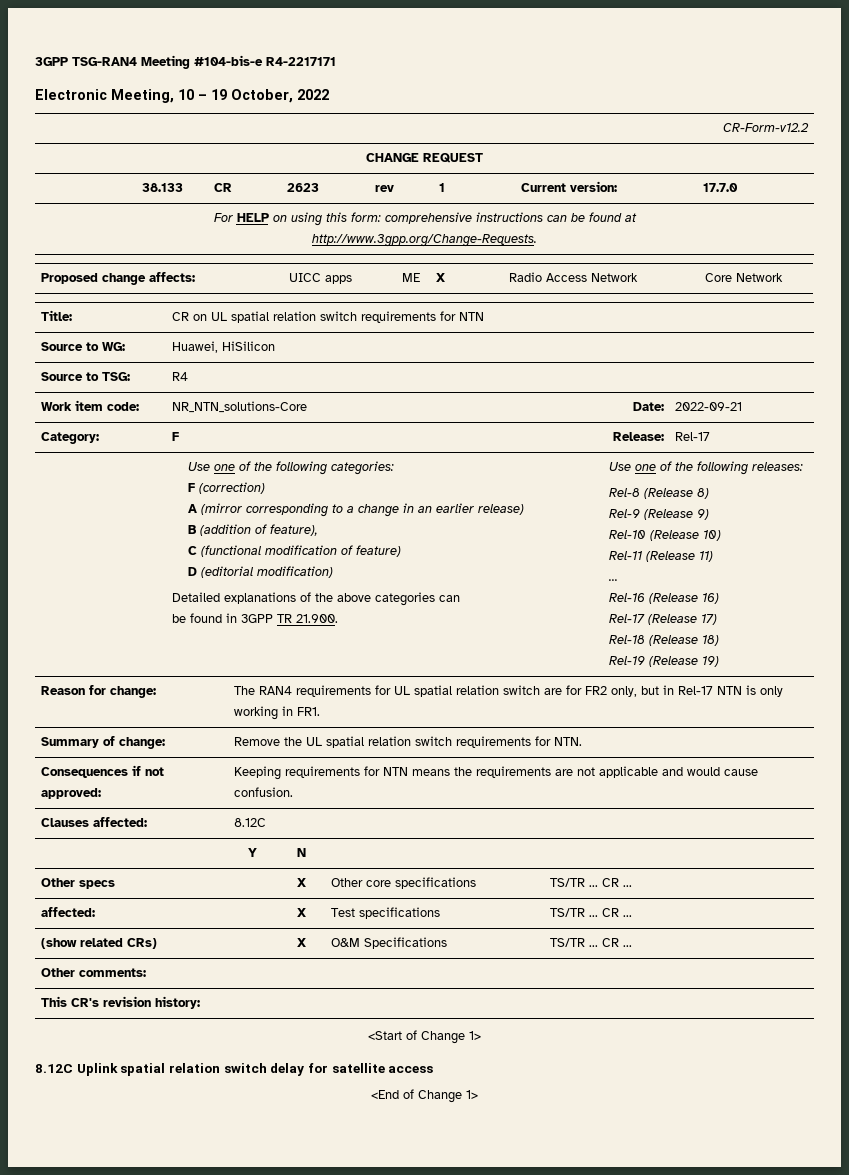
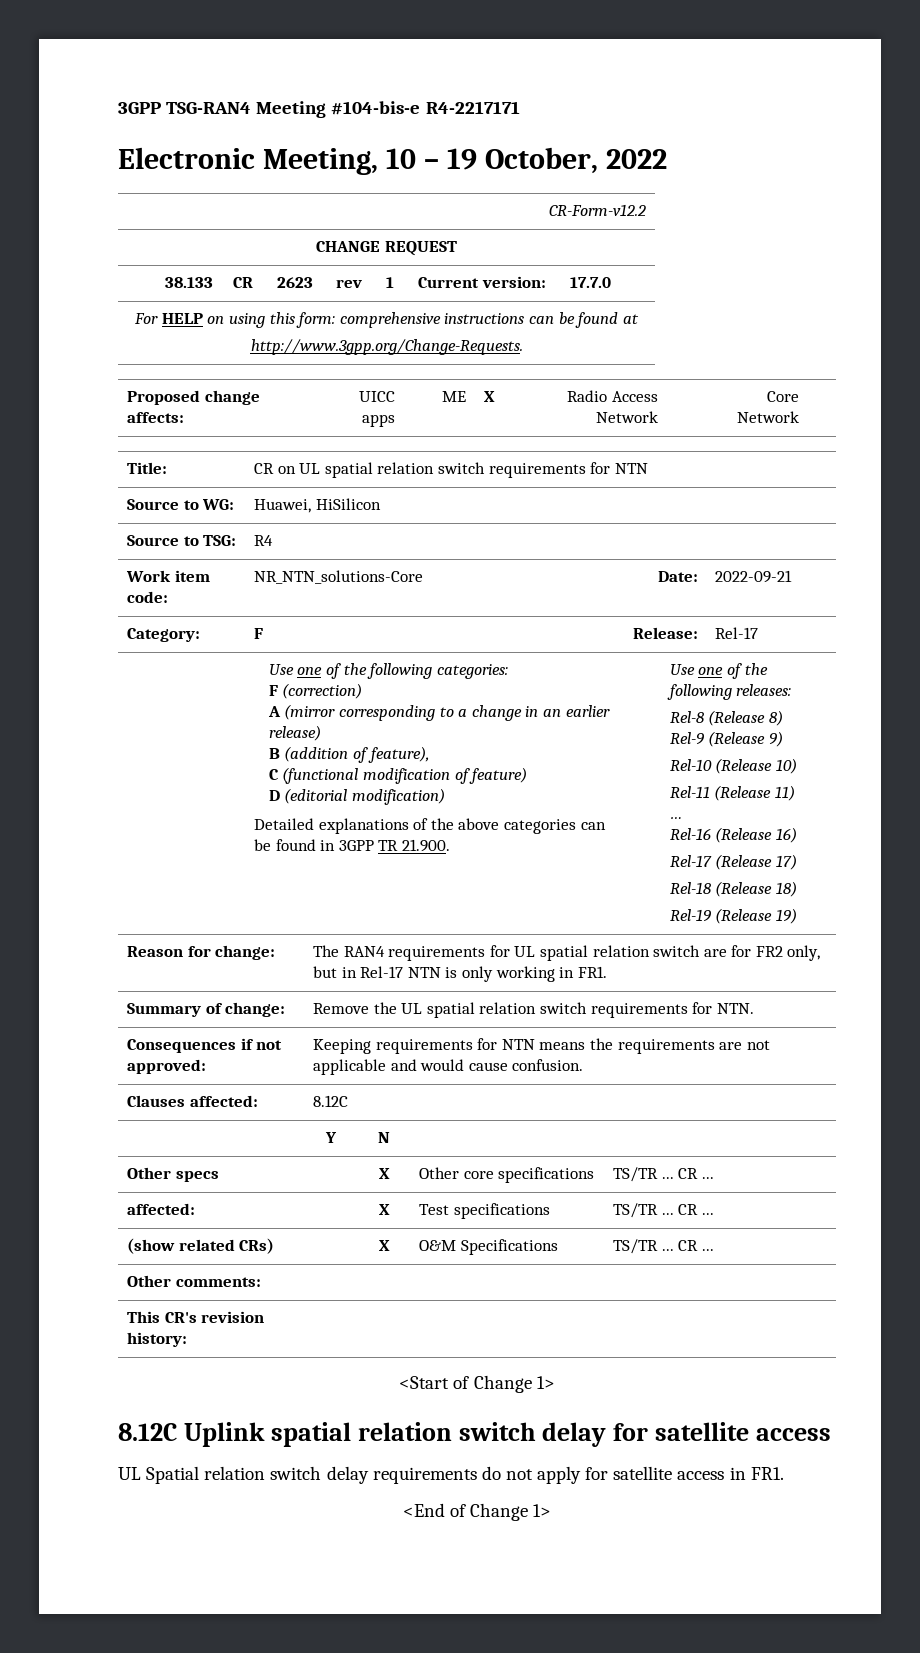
(434, 1069) none -> [118,1466,784,1484] // UL Spatial relation switch delay requirements do not apply for satellite access in FR1.

